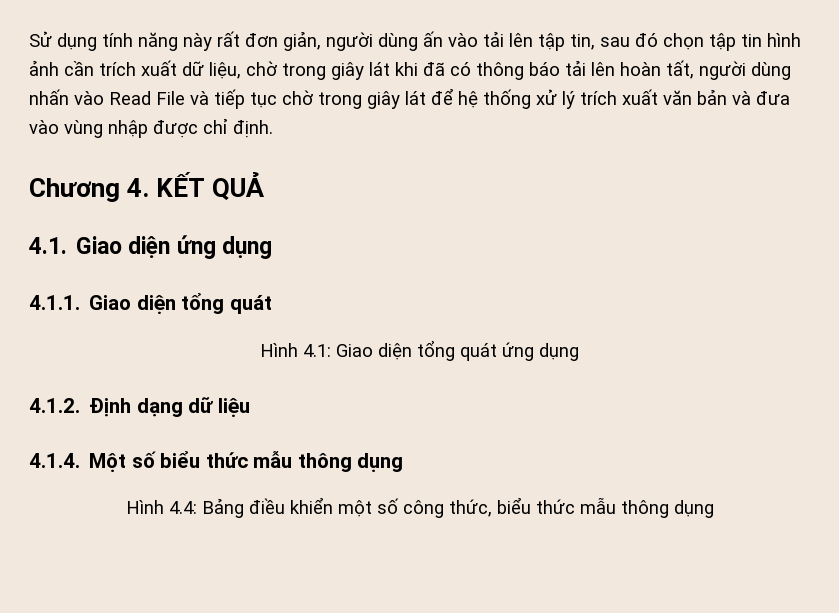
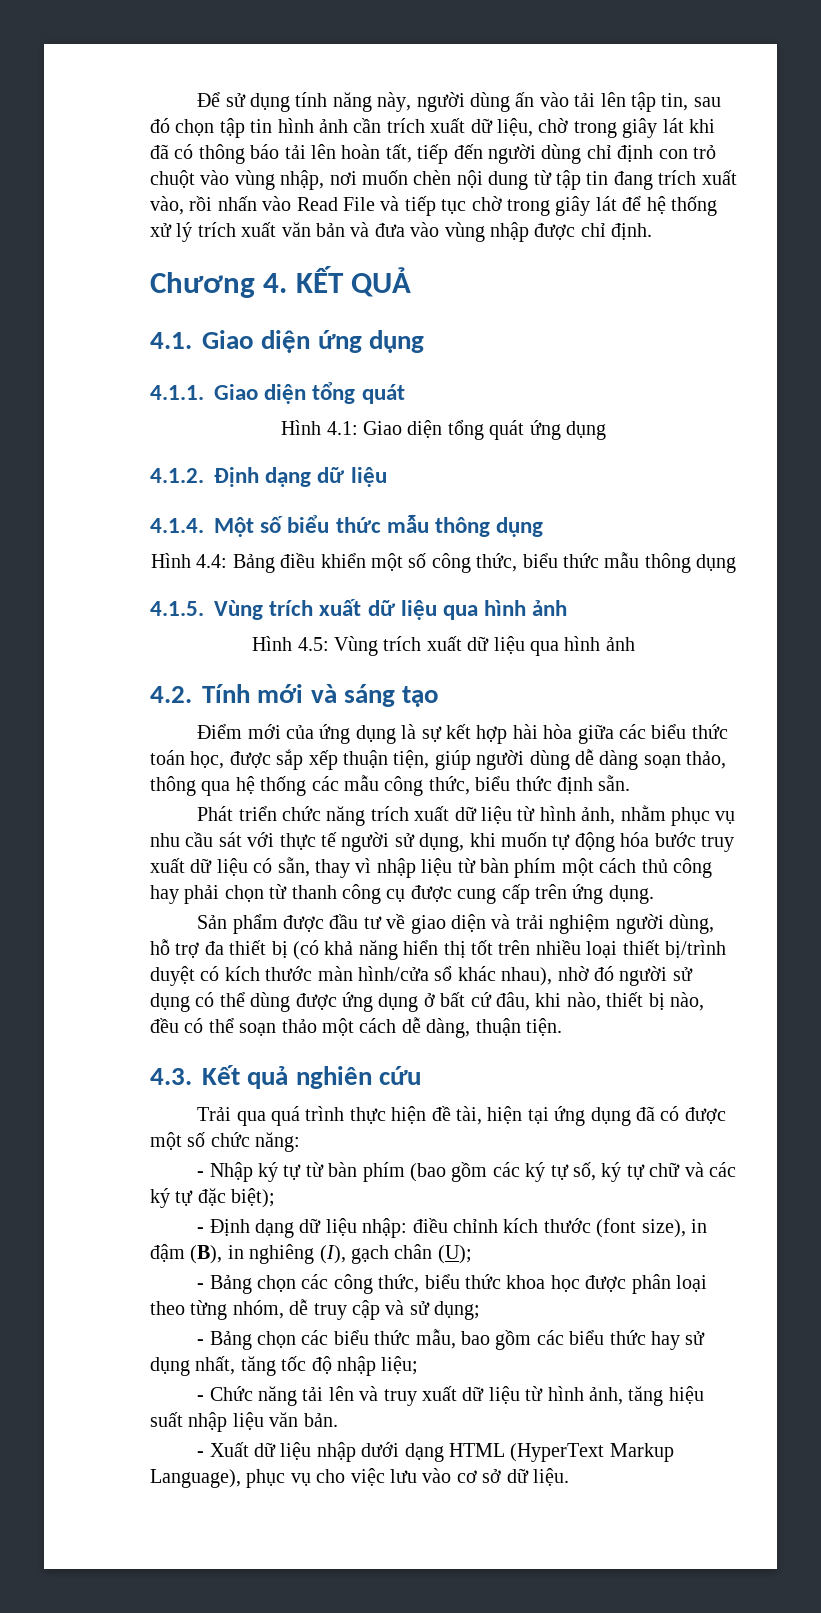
[29,31,52,47] Sử -> [197,92,246,107] Để sử
[183,31,321,51] này rất đơn giản, -> [377,92,412,112] này,
[699,61,791,80] người dùng -> [417,144,716,164] [150,170,737,190] [150,196,213,215] tiếp đến người dùng chỉ định con trỏ chuột vào vùng nhập, nơi muốn chèn nội dung từ tập tin đang trích xuất vào, rồi
(714, 509) none -> [150,599,568,620] [252,636,635,656] [150,684,440,707] [197,724,728,744] [150,749,727,770] [150,775,631,796] [197,805,736,826] [150,832,734,852] [150,857,712,878] [150,884,654,904] [197,914,714,934] [150,939,726,960] [150,966,693,986] [150,992,704,1012] [150,1017,562,1038] [150,1065,421,1089] [197,1106,726,1126] [150,1132,301,1152] [197,1162,736,1182] [150,1188,276,1208] [197,1218,707,1238] [150,1244,472,1264] [197,1274,707,1294] [150,1299,481,1320] [197,1329,706,1350] [150,1356,419,1376] [197,1386,704,1406] [150,1412,338,1432] [197,1442,674,1462] [150,1468,569,1488] // 4.1.5. Vùng trích xuất dữ liệu qua hình ảnh // Hình 4.5: Vùng trích xuất dữ liệu qua hình ảnh // 4.2. Tính mới và sáng tạo // Điểm mới của ứng dụng là sự kết hợp hài hòa giữa các biểu thức toán học, được sắp xếp thuận tiện, giúp người dùng dễ dàng soạn thảo, thông qua hệ thống các mẫu công thức, biểu thức định sẵn. // Phát triển chức năng trích xuất dữ liệu từ hình ảnh, nhằm phục vụ nhu cầu sát với thực tế người sử dụng, khi muốn tự động hóa bước truy xuất dữ liệu có sẵn, thay vì nhập liệu từ bàn phím một cách thủ công hay phải chọn từ thanh công cụ được cung cấp trên ứng dụng. // Sản phẩm được đầu tư về giao diện và trải nghiệm người dùng, hỗ trợ đa thiết bị (có khả năng hiển thị tốt trên nhiều loại thiết bị/trình duyệt có kích thước màn hình/cửa sổ khác nhau), nhờ đó người sử dụng có thể dùng được ứng dụng ở bất cứ đâu, khi nào, thiết bị nào, đều có thể soạn thảo một cách dễ dàng, thuận tiện. // 4.3. Kết quả nghiên cứu // Trải qua quá trình thực hiện đề tài, hiện tại ứng dụng đã có được một số chức năng: // - Nhập ký tự từ bàn phím (bao gồm các ký tự số, ký tự chữ và các ký tự đặc biệt); // - Định dạng dữ liệu nhập: điều chỉnh kích thước (font size), in đậm (B), in nghiêng (I), gạch chân (U); // - Bảng chọn các công thức, biểu thức khoa học được phân loại theo từng nhóm, dễ truy cập và sử dụng; // - Bảng chọn các biểu thức mẫu, bao gồm các biểu thức hay sử dụng nhất, tăng tốc độ nhập liệu; // - Chức năng tải lên và truy xuất dữ liệu từ hình ảnh, tăng hiệu suất nhập liệu văn bản. // - Xuất dữ liệu nhập dưới dạng HTML (HyperText Markup Language), phục vụ cho việc lưu vào cơ sở dữ liệu.

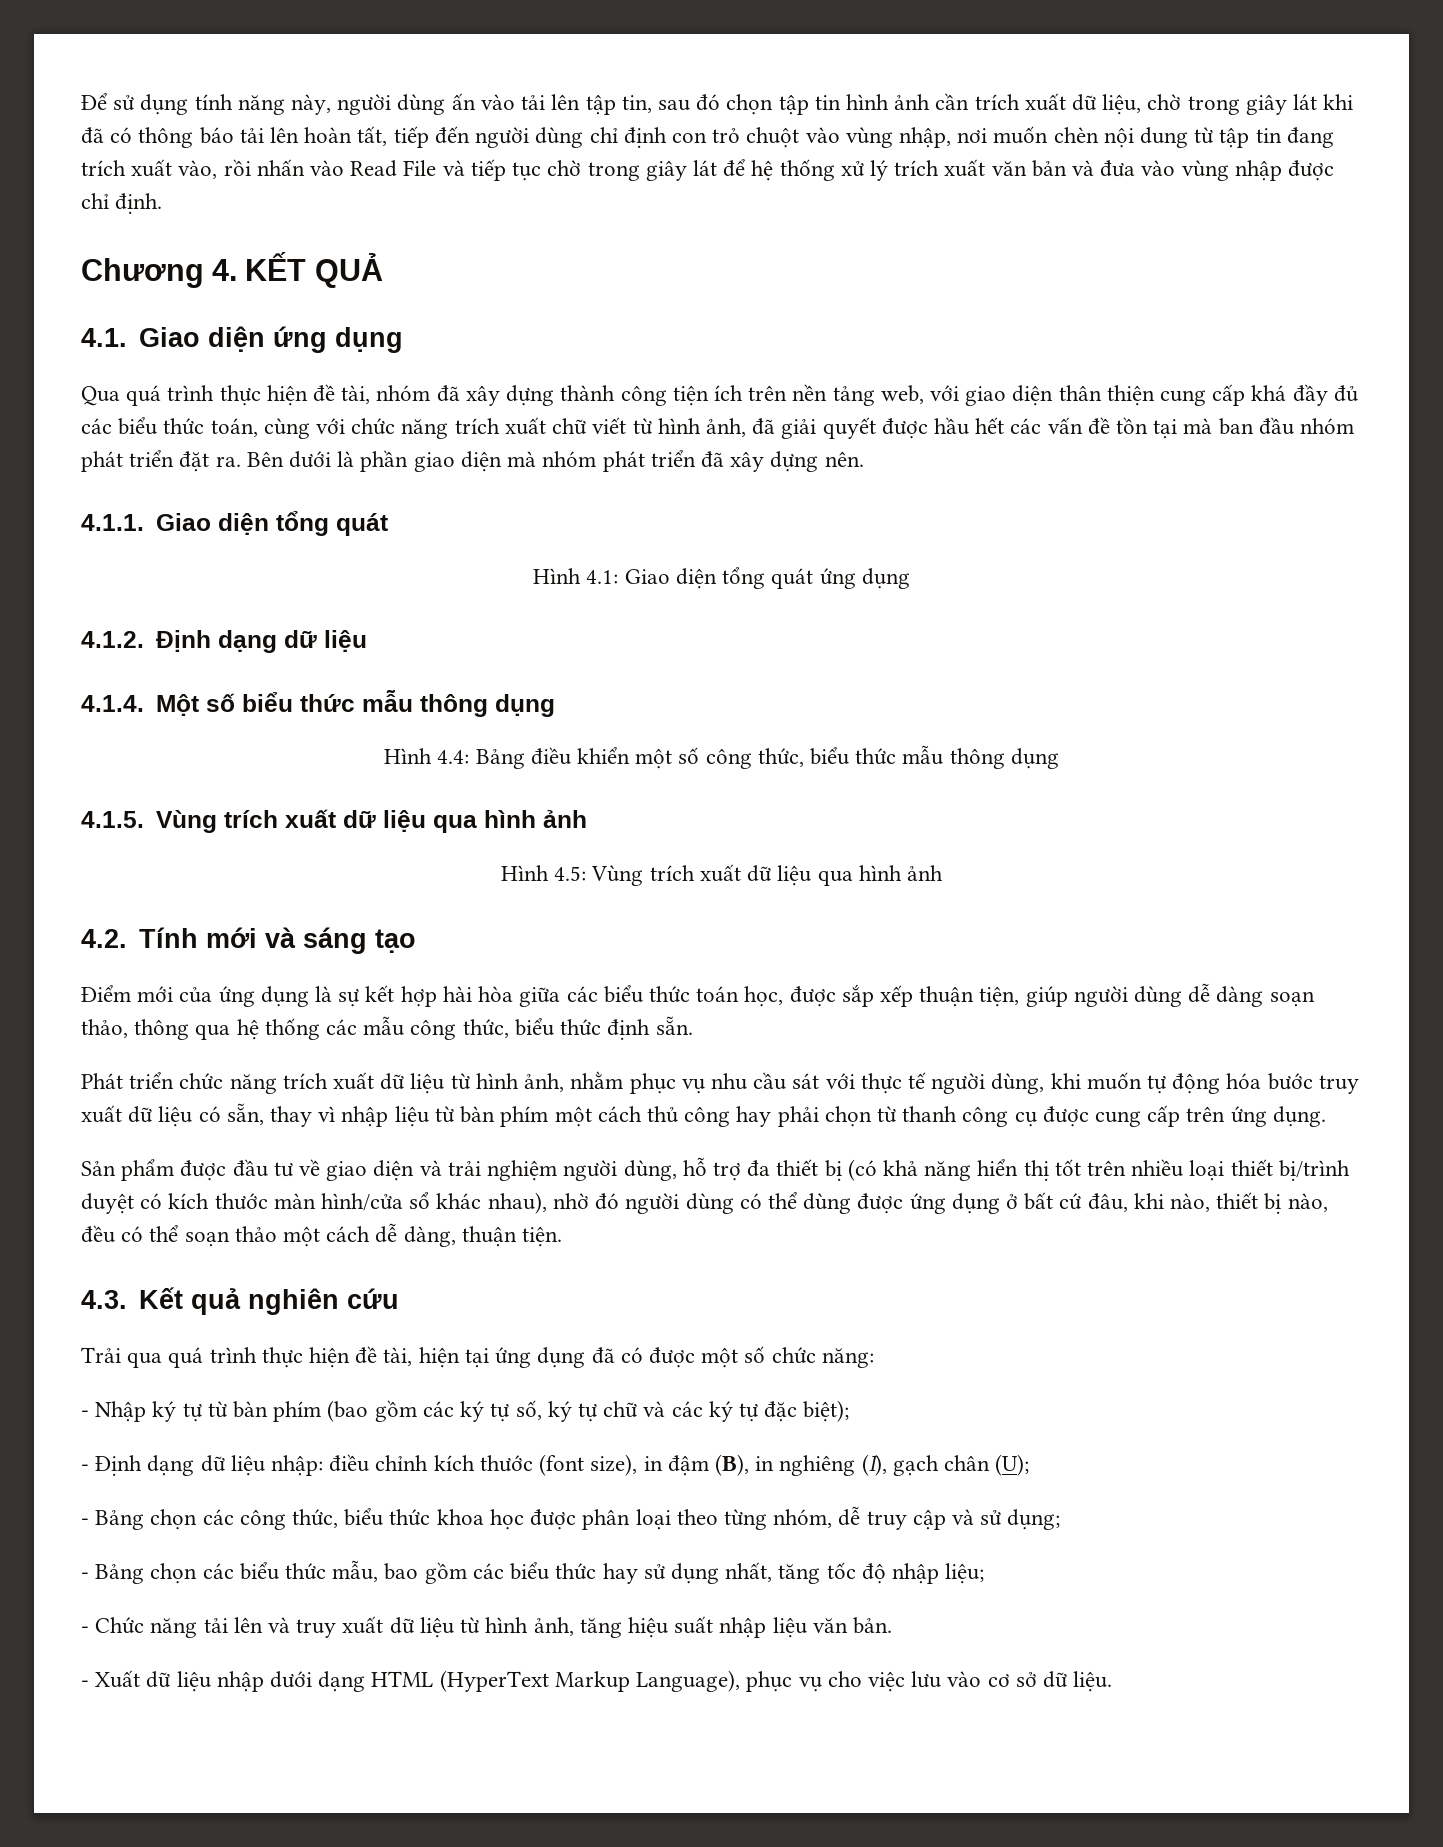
(424, 341) none -> [81,384,1358,406] [81,417,1355,439] [81,450,864,472] // Qua quá trình thực hiện đề tài, nhóm đã xây dựng thành công tiện ích trên nền tảng web, với giao diện thân thiện cung cấp khá đầy đủ các biểu thức toán, cùng với chức năng trích xuất chữ viết từ hình ảnh, đã giải quyết được hầu hết các vấn đề tồn tại mà ban đầu nhóm phát triển đặt ra. Bên dưới là phần giao diện mà nhóm phát triển đã xây dựng nên.
[394,833,465,852] sử dụng, -> [991,1073,1045,1094] dùng,
[672,967,693,981] [150,993,190,1012] sử dụng -> [685,1193,734,1214] dùng

